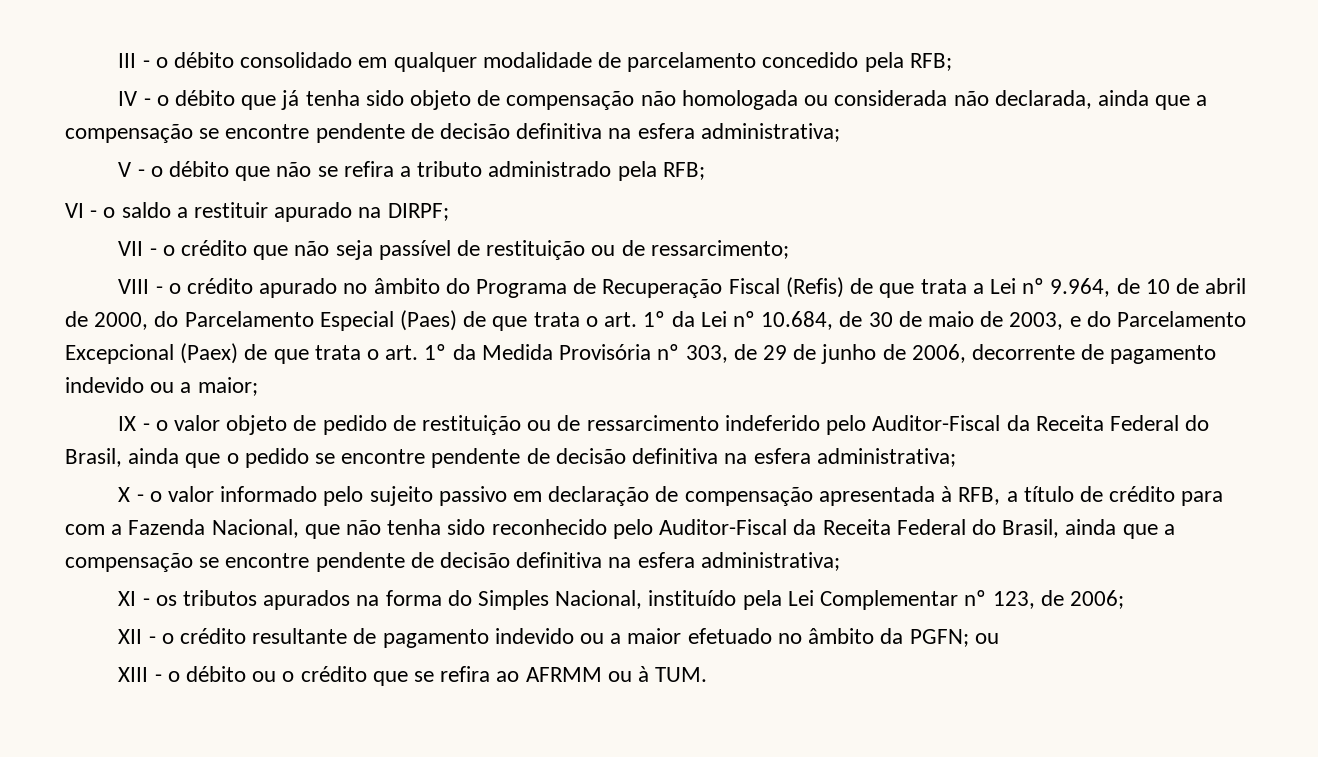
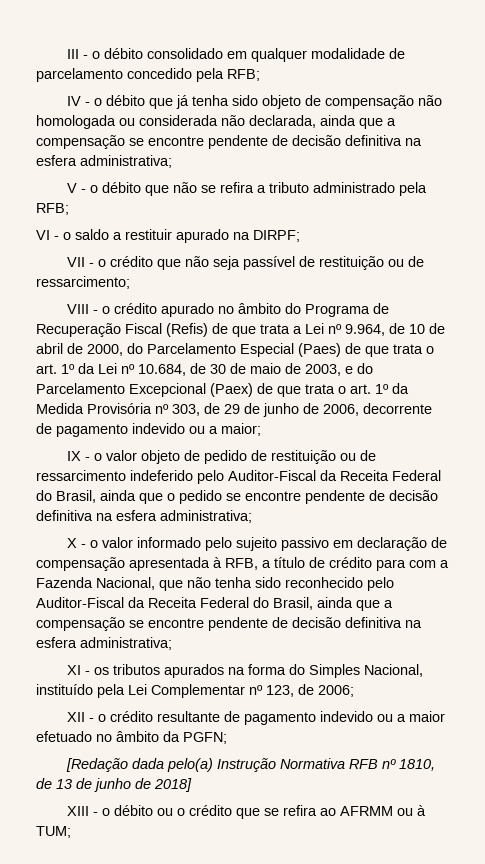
[974,633,999,644] ou -> [66,758,436,772] [36,778,192,792] // [Redação dada pelo(a) Instrução Normativa RFB nº 1810, de 13 de junho de 2018]
[655,667,708,682] TUM. -> [36,826,71,838] TUM;

